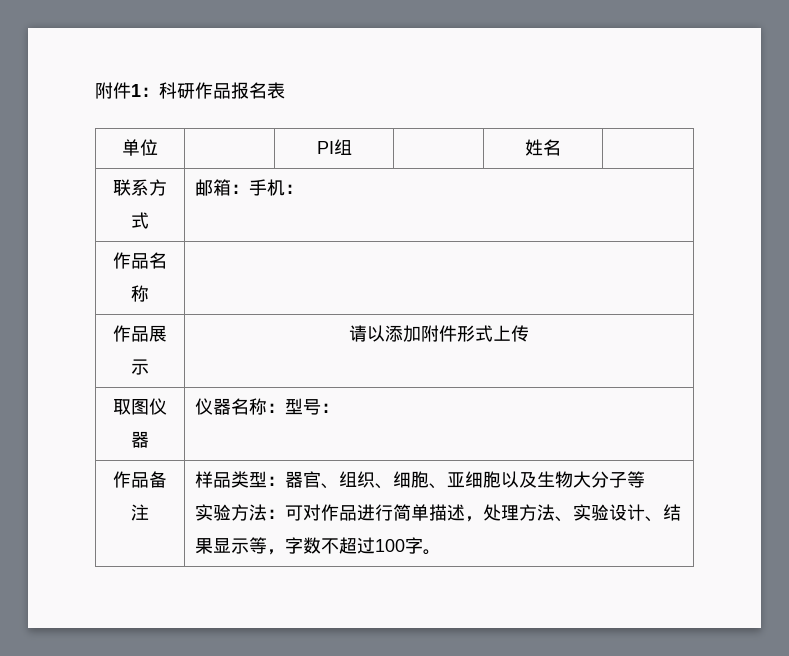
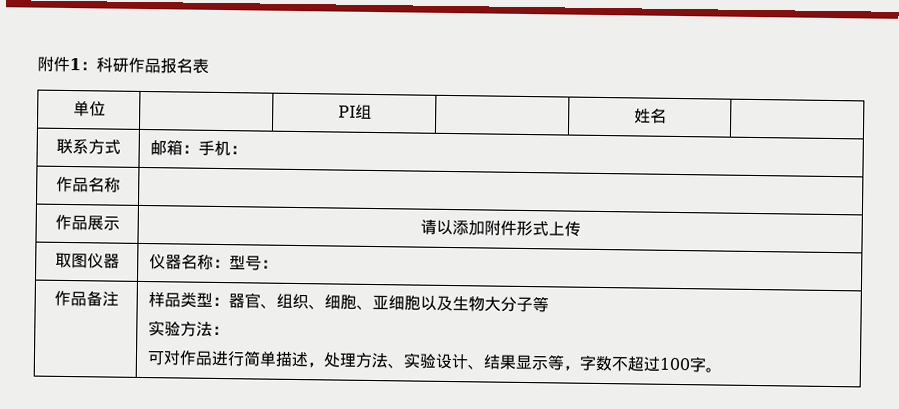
(286, 514) none -> (229, 330) //

